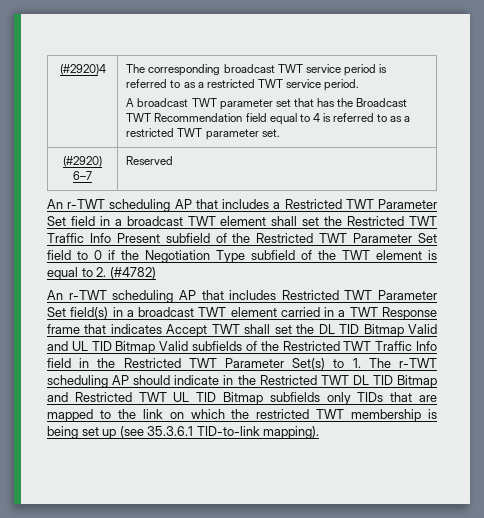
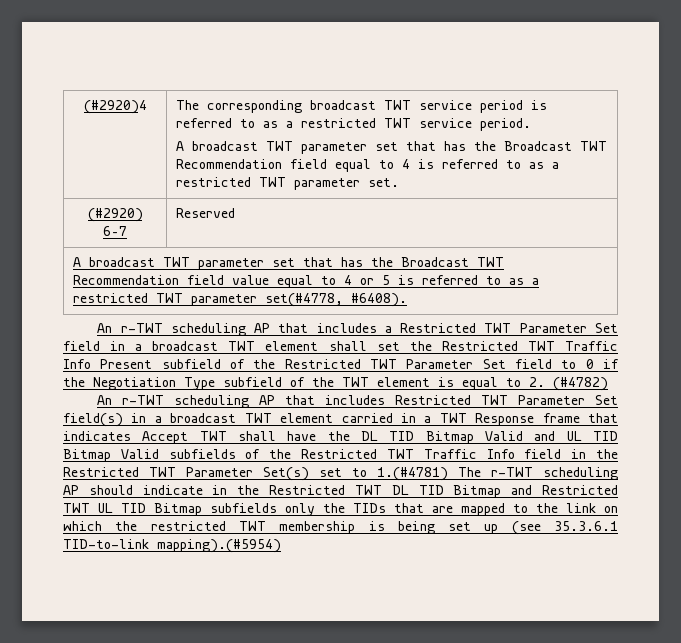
(174, 160) none -> [73,257,505,270] [73,275,540,288] [73,293,408,307] // A broadcast TWT parameter set that has the Broadcast TWT Recommendation field value equal to 4 or 5 is referred to as a restricted TWT parameter set(#4778, #6408).
[274,325,292,334] set -> [287,431,317,441] have
[333,358,361,368] to 1. -> [319,467,448,481] set to 1.(#4781)
(351, 398) none -> [323,503,345,513] the
[263,426,320,439] mapping). -> [157,539,281,553] mapping).(#5954)

